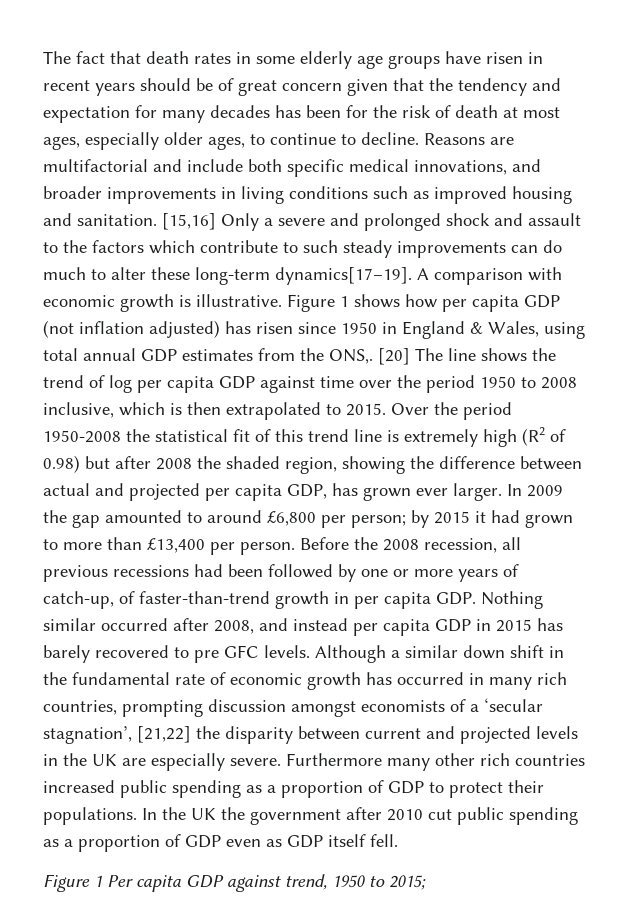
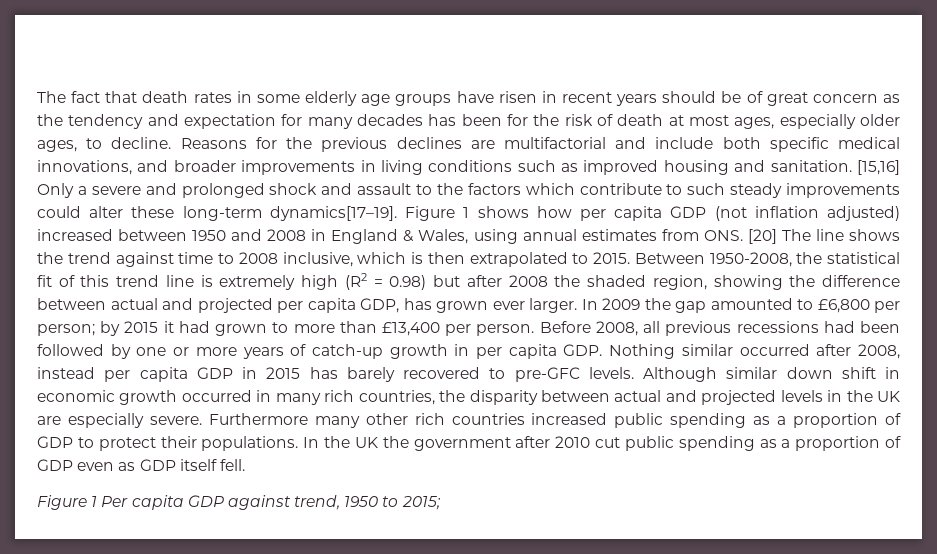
[347,78,424,96] given that -> [882,94,900,103] as
[270,132,485,145] continue to decline. Reasons -> [111,137,462,152] decline. Reasons for the previous declines
[511,240,562,253] [43,267,562,285] [43,294,282,312] can do much to alter these long-term dynamics[17–19]. A comparison with economic growth is illustrative. -> [37,206,397,221] could alter these long-term dynamics[17–19].
[225,321,377,334] has risen since 1950 -> [37,229,307,241] increased between 1950 and 2008
[43,348,373,364] total annual GDP estimates from the ONS,. -> [522,229,743,241] annual estimates from ONS.
[89,375,516,393] of log per capita GDP against time over the period 1950 -> [115,252,214,267] against time
[391,402,512,420] [43,430,121,443] Over the period 1950-2008 -> [634,252,792,267] Between 1950-2008,
[550,429,566,442] of -> [373,279,383,287] =
[207,510,262,523] around -> (813, 304) none
[354,537,497,553] the 2008 recession, -> [595,321,638,336] 2008,
[43,591,270,609] catch-up, of faster-than-trend -> [311,344,383,359] catch-up
[259,618,288,631] and -> (901, 351) none
[194,645,259,663] pre GFC -> [514,367,580,382] pre-GFC
[391,650,400,658] a -> (717, 374) none
[43,672,392,690] the fundamental rate of economic growth has -> [37,390,178,405] economic growth
[122,698,543,717] [43,726,191,744] prompting discussion amongst economists of a ‘secular stagnation’, [21,22] -> (435, 397) none
[365,728,421,739] current -> [614,390,662,402] actual

